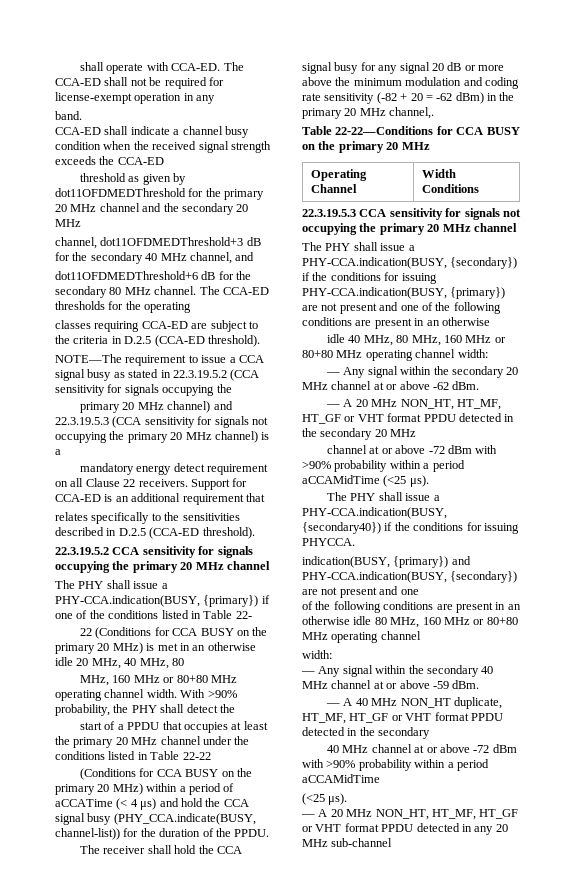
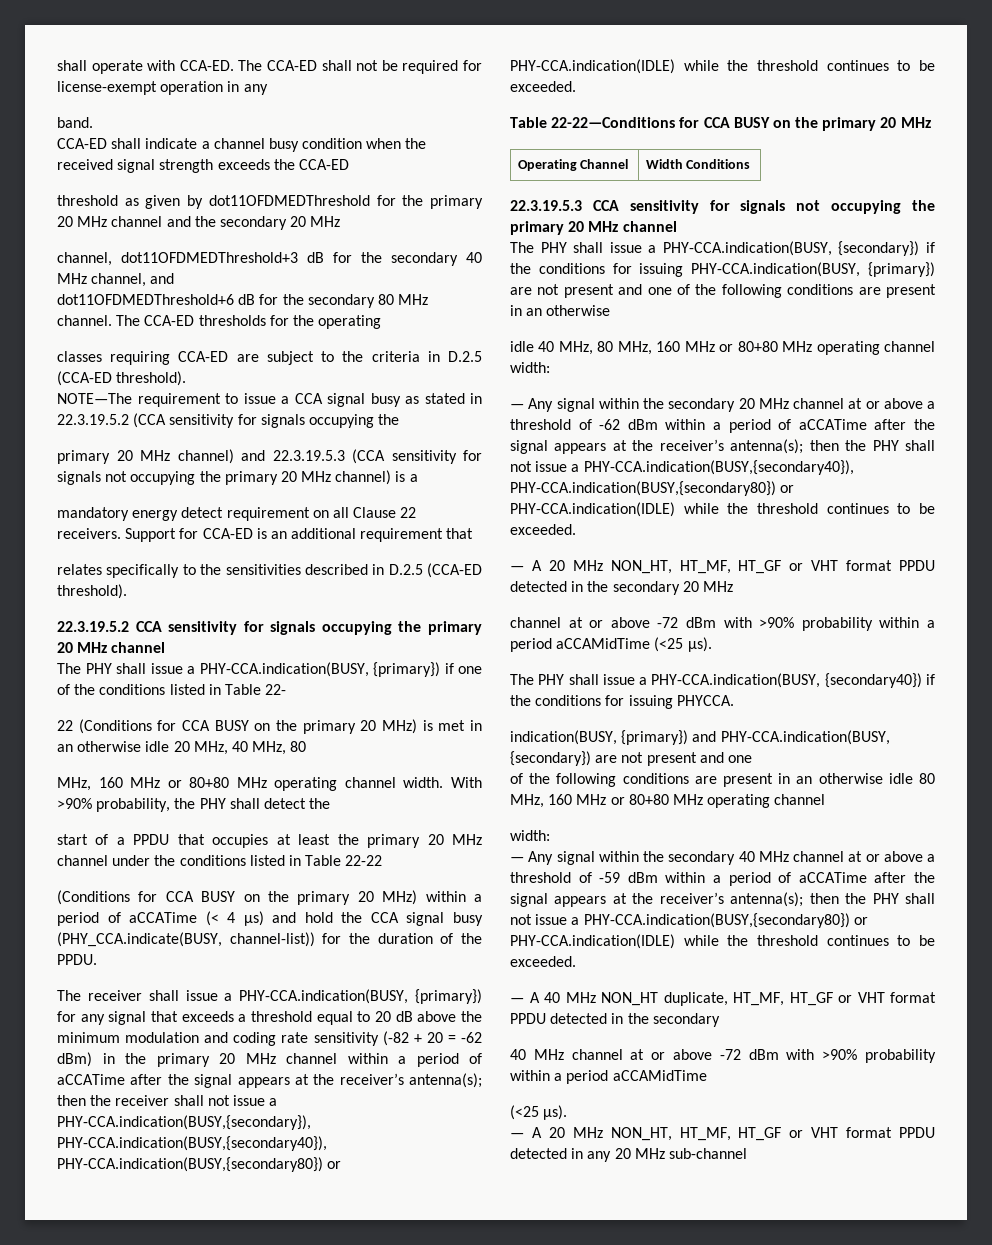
[174,845,242,854] [302,62,504,74] hold the CCA signal busy for any signal 20 dB or more -> [185,989,482,1004] [57,1011,413,1025] issue a PHY-CCA.indication(BUSY, {primary}) for any signal that exceeds a threshold equal to 20 dB
[389,107,435,119] channel,. -> [286,1053,482,1067] [57,1073,482,1088] [57,1095,278,1106] [57,1115,311,1130] [57,1136,327,1151] [57,1157,342,1172] [510,59,935,74] [510,81,576,92] channel within a period of aCCATime after the signal appears at the receiver’s antenna(s); then the receiver shall not issue a PHY-CCA.indication(BUSY,{secondary}), PHY-CCA.indication(BUSY,{secondary40}), PHY-CCA.indication(BUSY,{secondary80}) or PHY-CCA.indication(IDLE) while the threshold continues to be exceeded.
[432,381,480,390] -62 dBm. -> [927,401,935,409] [510,419,935,433] [510,439,935,454] [510,460,854,475] [510,481,795,496] [510,502,935,517] [510,524,576,535] a threshold of -62 dBm within a period of aCCATime after the signal appears at the receiver’s antenna(s); then the PHY shall not issue a PHY-CCA.indication(BUSY,{secondary40}), PHY-CCA.indication(BUSY,{secondary80}) or PHY-CCA.indication(IDLE) while the threshold continues to be exceeded.
[432,680,480,689] -59 dBm. -> [927,854,935,862] [510,872,935,886] [510,892,935,907] [510,913,868,928] [510,934,935,949] [510,956,576,967] a threshold of -59 dBm within a period of aCCATime after the signal appears at the receiver’s antenna(s); then the PHY shall not issue a PHY-CCA.indication(BUSY,{secondary80}) or PHY-CCA.indication(IDLE) while the threshold continues to be exceeded.

